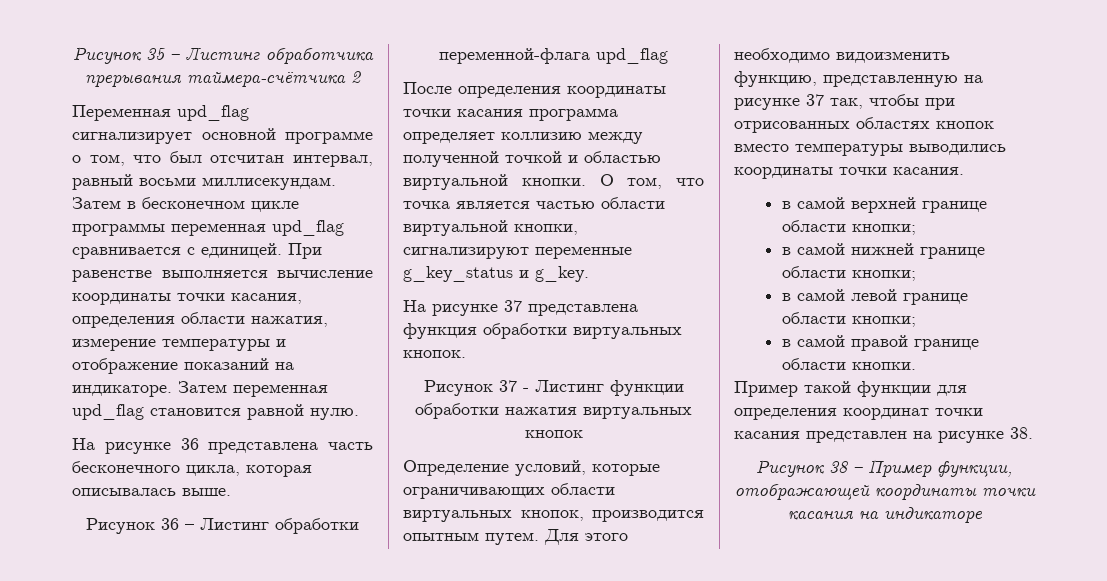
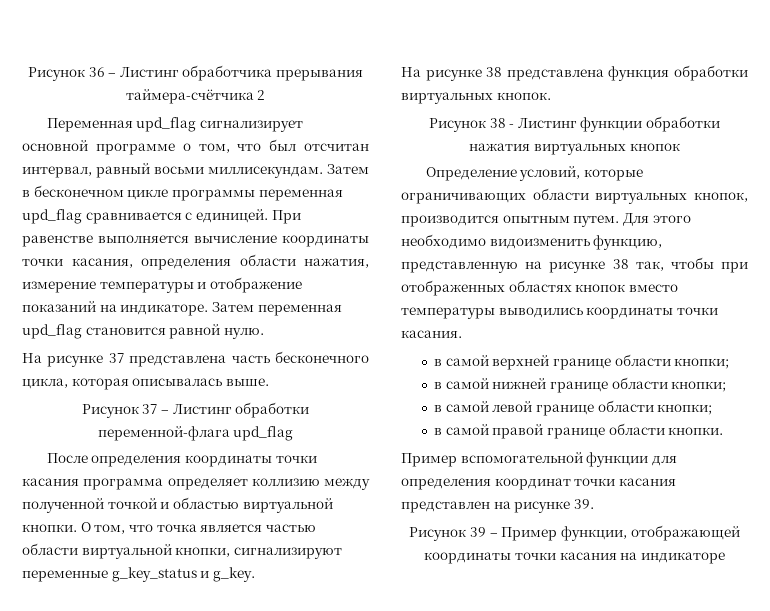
[72,47,166,64] Рисунок 35 -> [27,67,105,81] Рисунок 36
[180,438,199,450] 36 -> [108,353,124,363] 37
[161,518,179,530] 36 -> [142,404,158,414] 37
[504,300,522,312] 37 -> [486,67,503,77] 38
[498,380,517,392] 37 -> [489,118,506,128] 38
[806,94,824,106] 37 -> [612,259,629,269] 38
[734,121,850,133] отрисованных -> [401,280,505,296] отображенных
[804,381,851,393] такой -> [460,452,583,463] вспомогательной
[1010,427,1033,439] [756,460,848,477] 38. // Рисунок 38 -> [573,499,594,509] [409,527,487,541] 39. // Рисунок 39

